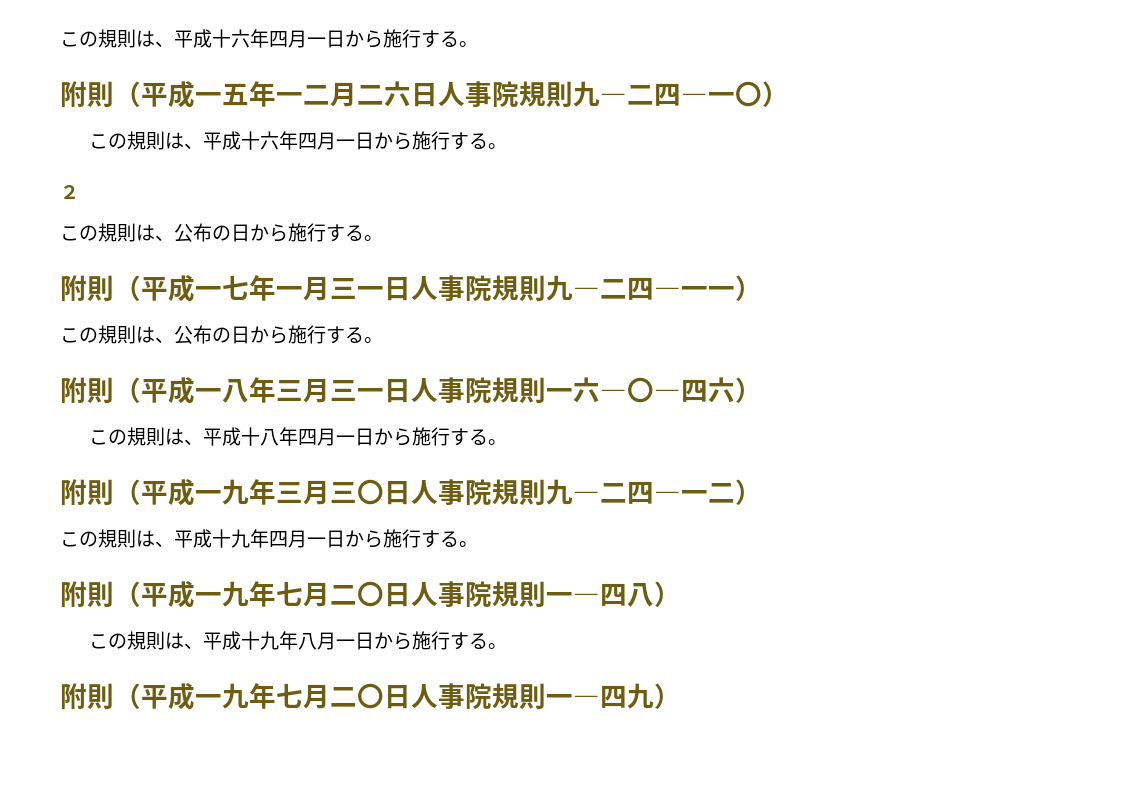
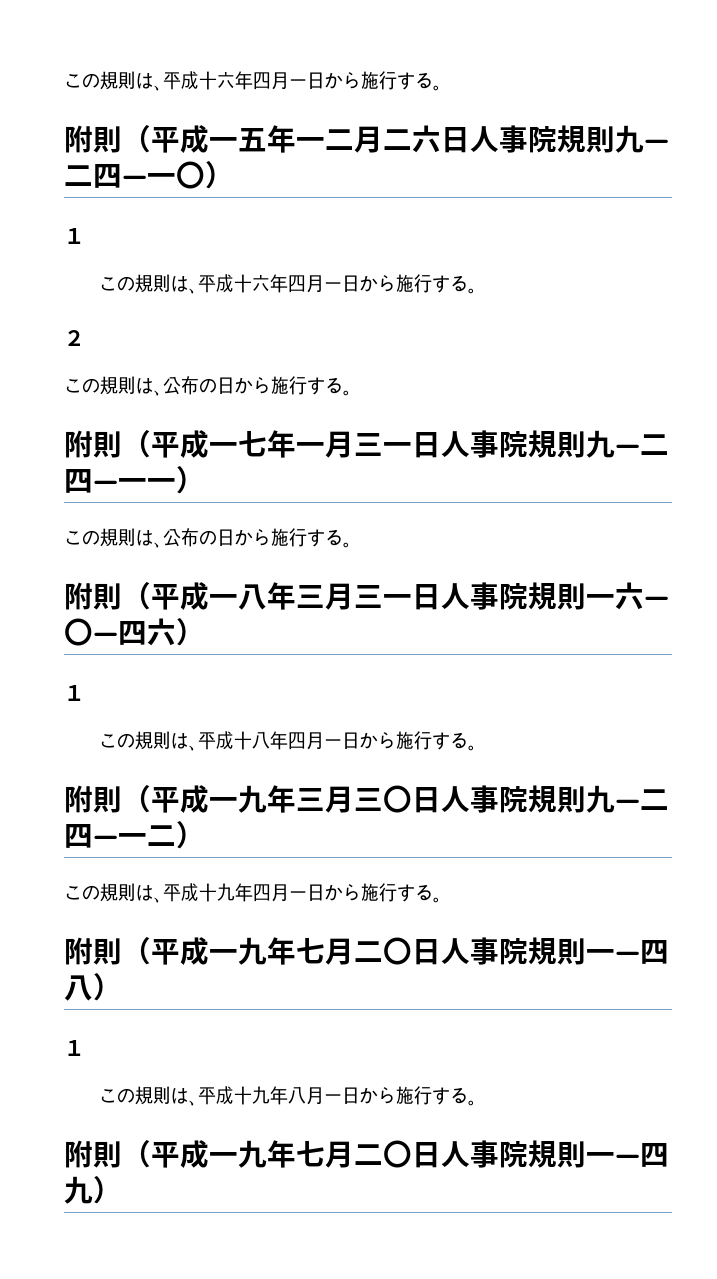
(789, 94) none -> [64,228,85,244] // １
(762, 390) none -> [64,685,85,701] // １
(681, 594) none -> [64,1040,85,1056] // １

